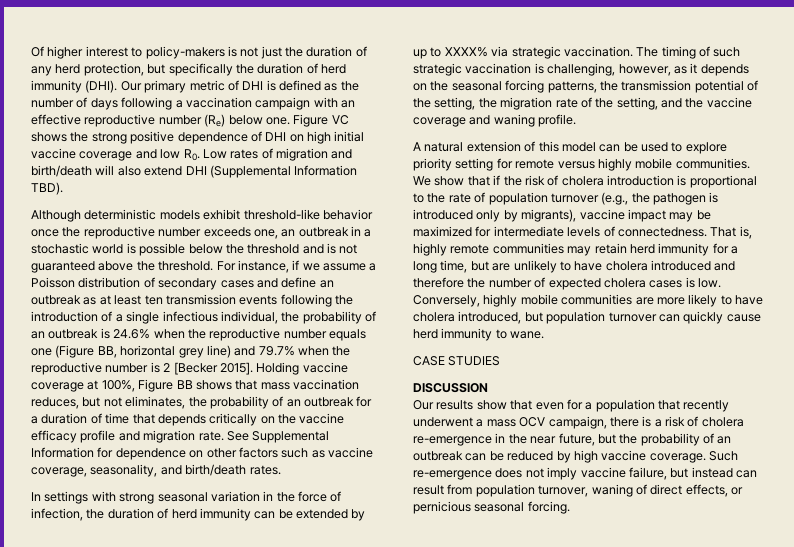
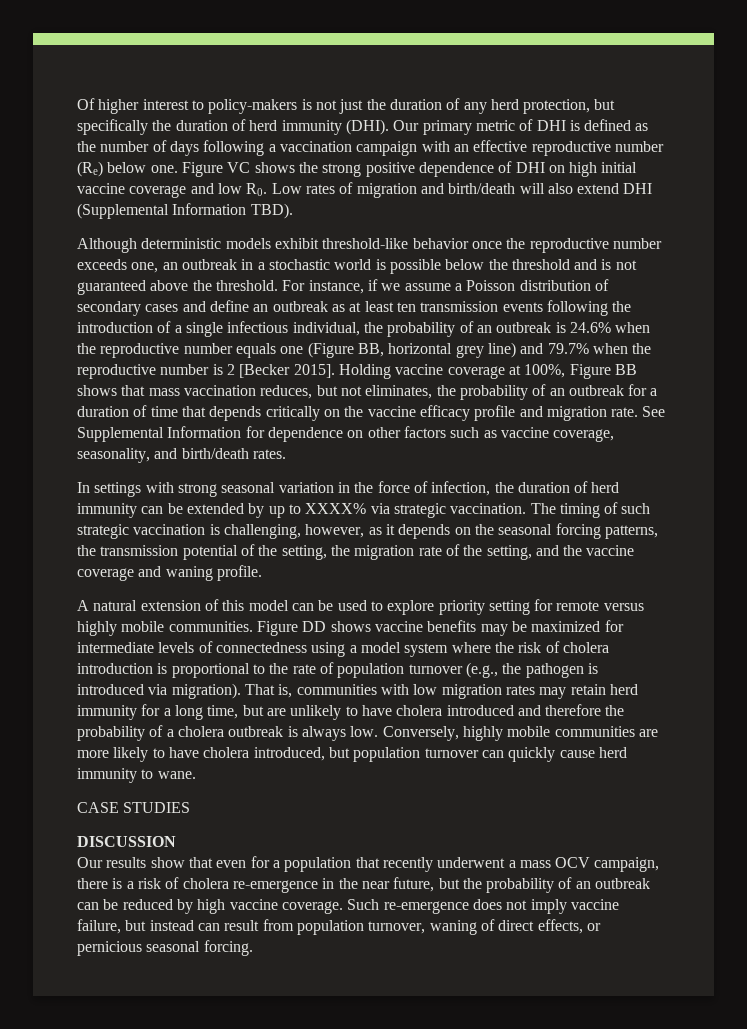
[413,175,501,186] We show that if -> [256,620,624,636] [77,641,491,657] Figure DD shows vaccine benefits may be maximized for intermediate levels of connectedness using a model system where
[476,209,711,222] [413,226,752,239] [413,243,564,256] only by migrants), vaccine impact may be maximized for intermediate levels of connectedness. That is, highly remote communities -> [148,683,535,699] via migration). That is, communities with low migration rates
[488,277,695,290] number of expected cholera cases is -> [77,725,346,741] probability of a cholera outbreak is always

